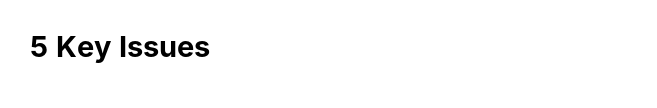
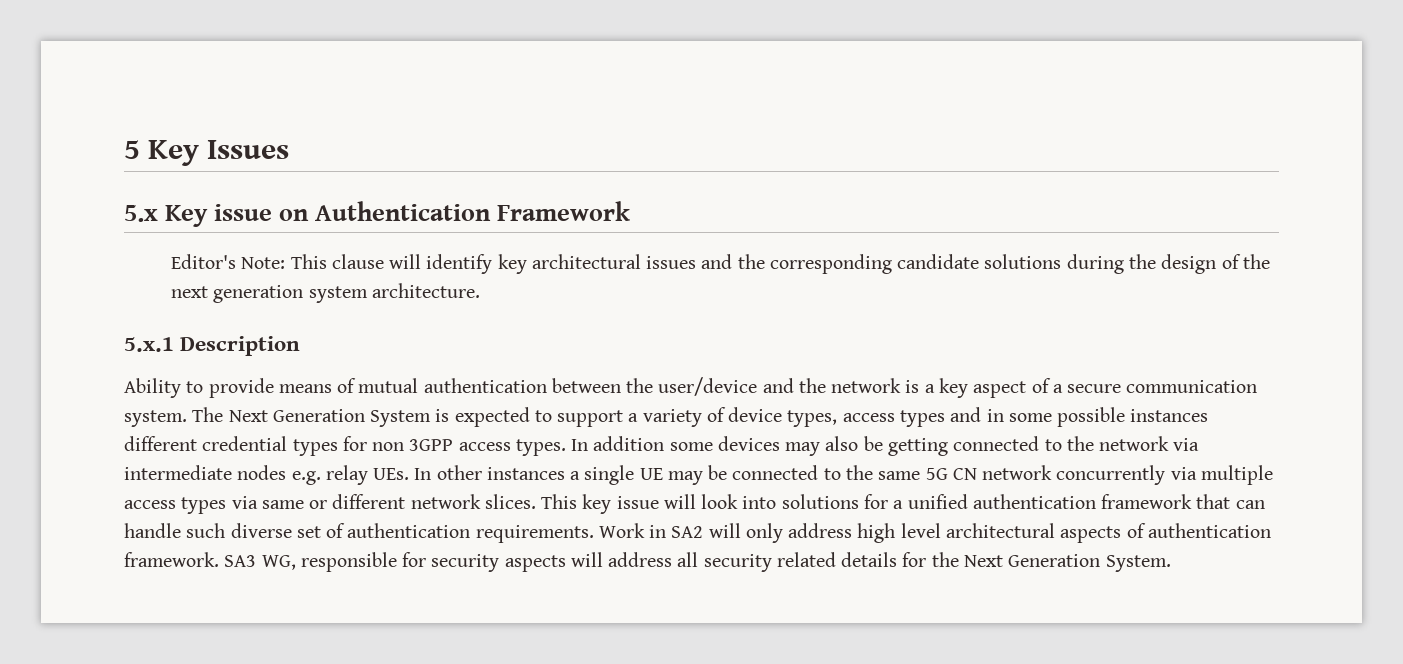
(210, 46) none -> [124,201,631,227] [171,254,1270,274] [171,283,480,303] [124,336,301,356] [124,377,1258,398] [124,407,1209,427] [124,436,1200,456] [124,465,1273,485] [124,494,1265,514] [124,523,1271,543] [124,552,1171,572] // 5.x Key issue on Authentication Framework // Editor's Note: This clause will identify key architectural issues and the corresponding candidate solutions during the design of the next generation system architecture. // 5.x.1 Description // Ability to provide means of mutual authentication between the user/device and the network is a key aspect of a secure communication system. The Next Generation System is expected to support a variety of device types, access types and in some possible instances different credential types for non 3GPP access types. In addition some devices may also be getting connected to the network via intermediate nodes e.g. relay UEs. In other instances a single UE may be connected to the same 5G CN network concurrently via multiple access types via same or different network slices. This key issue will look into solutions for a unified authentication framework that can handle such diverse set of authentication requirements. Work in SA2 will only address high level architectural aspects of authentication framework. SA3 WG, responsible for security aspects will address all security related details for the Next Generation System.

